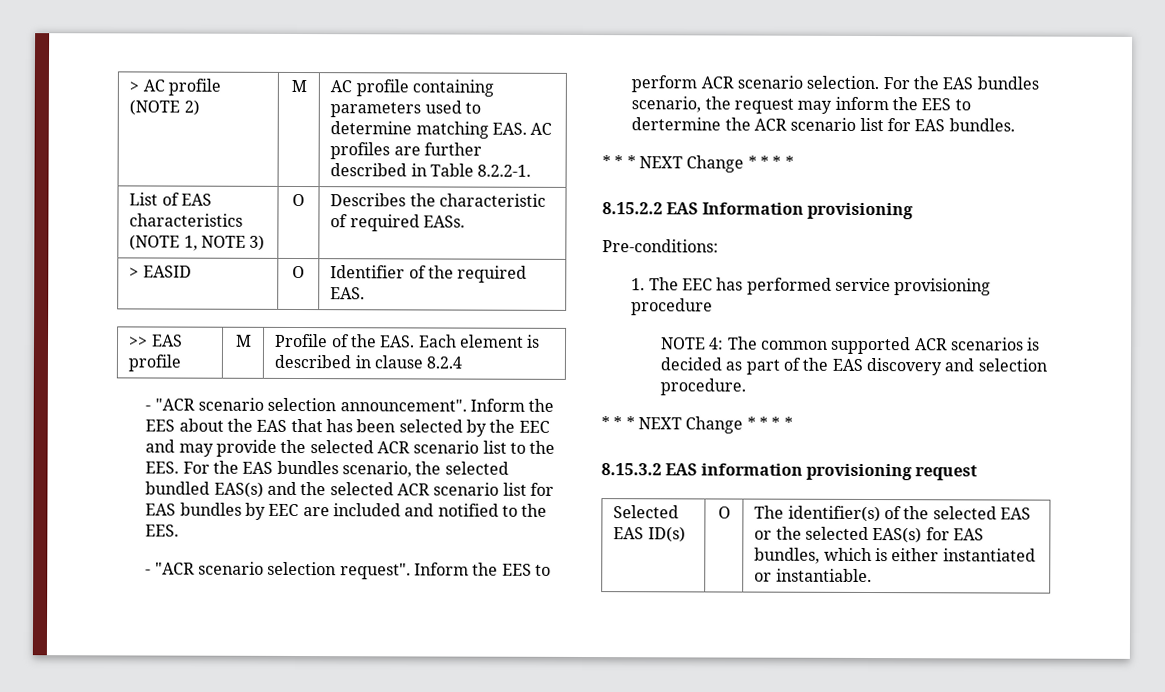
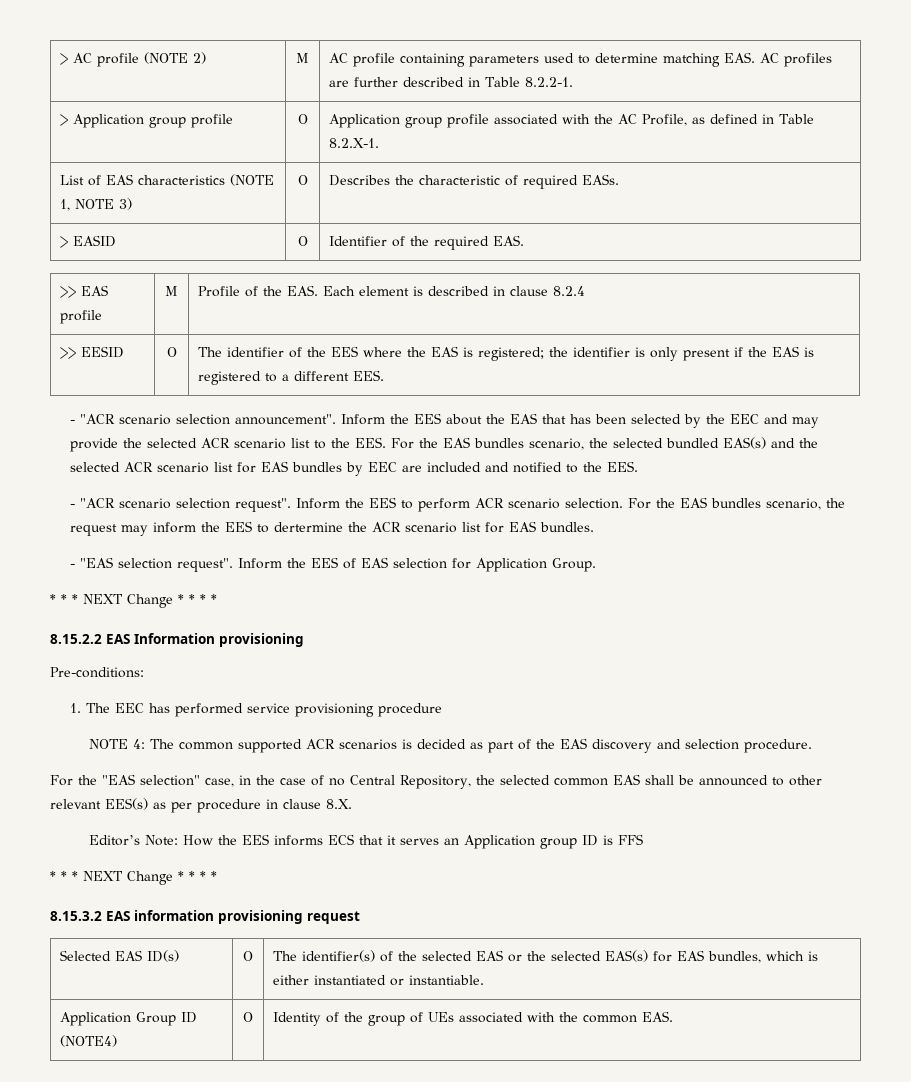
(532, 170) none -> [59,114,233,128] [297,114,308,124] [328,114,814,128] [328,138,379,148] // > Application group profile | O | Application group profile associated with the AC Profile, as defined in Table 8.2.X-1.
(463, 362) none -> [59,346,124,359] [166,347,177,357] [197,346,814,361] [197,370,384,385] // >> EESID | O | The identifier of the EES where the EAS is registered; the identifier is only present if the EAS is registered to a different EES.
(1015, 125) none -> [69,557,596,572] // - "EAS selection request". Inform the EES of EAS selection for Application Group.
(746, 387) none -> [50,774,822,789] [50,798,352,813] [89,834,644,849] // For the "EAS selection" case, in the case of no Central Repository, the selected common EAS shall be announced to other relevant EES(s) as per procedure in clause 8.X. // Editor’s Note: How the EES informs ECS that it serves an Application group ID is FFS
(872, 575) none -> [59,1012,197,1026] [59,1035,117,1047] [243,1012,253,1022] [272,1011,673,1026] // Application Group ID (NOTE4) | O | Identity of the group of UEs associated with the common EAS.

